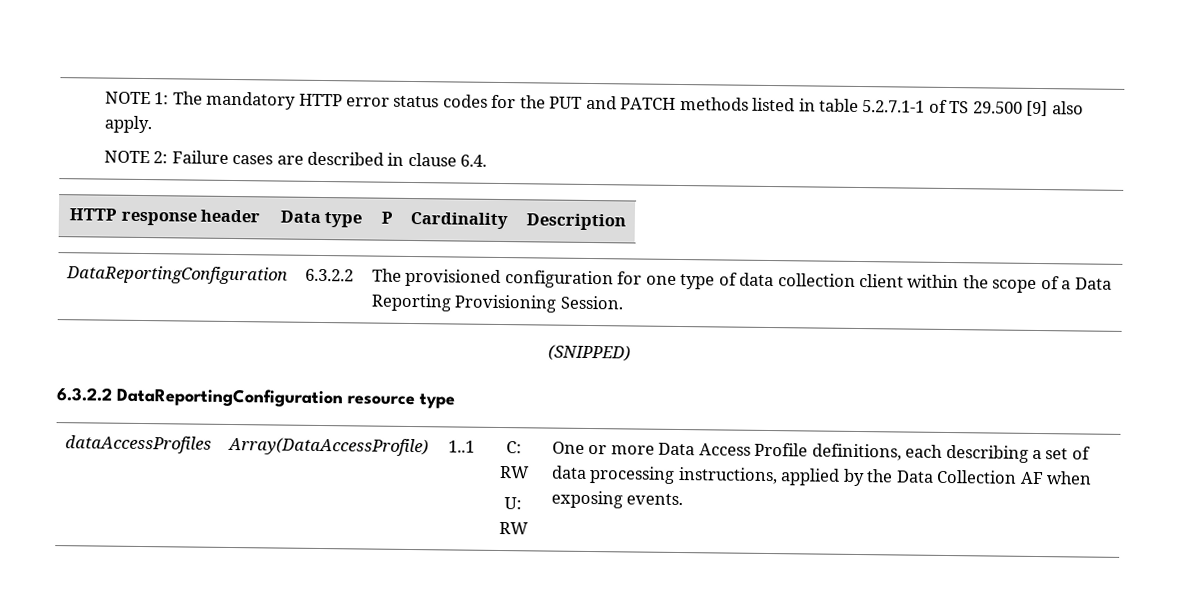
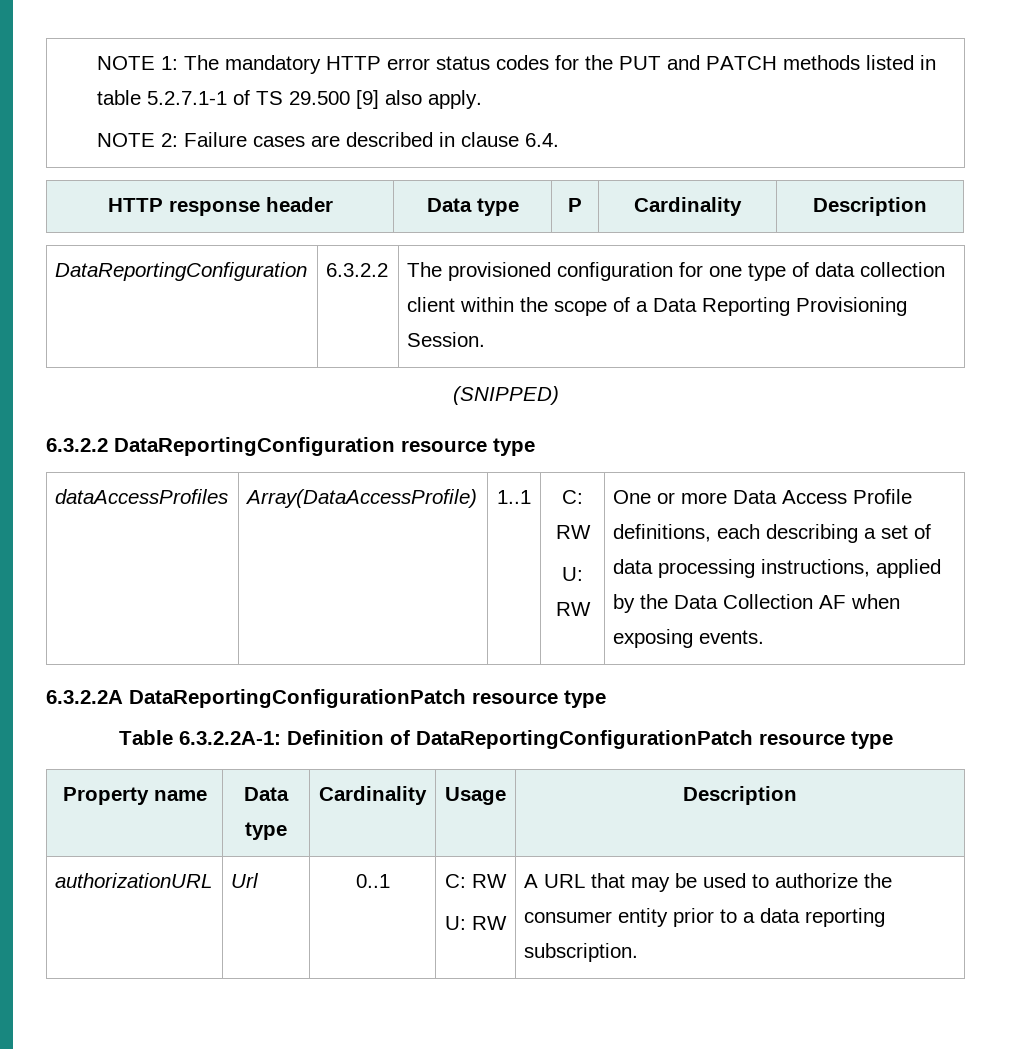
(684, 499) none -> [46,689,606,708] [118,730,893,749] [62,787,207,805] [244,787,289,801] [245,822,287,840] [319,786,427,805] [445,787,506,805] [683,786,797,805] [55,873,213,888] [231,873,260,888] [355,874,390,888] [445,874,507,888] [445,916,507,930] [524,873,893,892] [524,908,886,927] [524,943,639,962] // 6.3.2.2A DataReportingConfigurationPatch resource type // Table 6.3.2.2A-1: Definition of DataReportingConfigurationPatch resource type // Property name | Data type | Cardinality | Usage | Description // authorizationURL | Url | 0..1 | C: RW // U: RW | A URL that may be used to authorize the consumer entity prior to a data reporting subscription.

